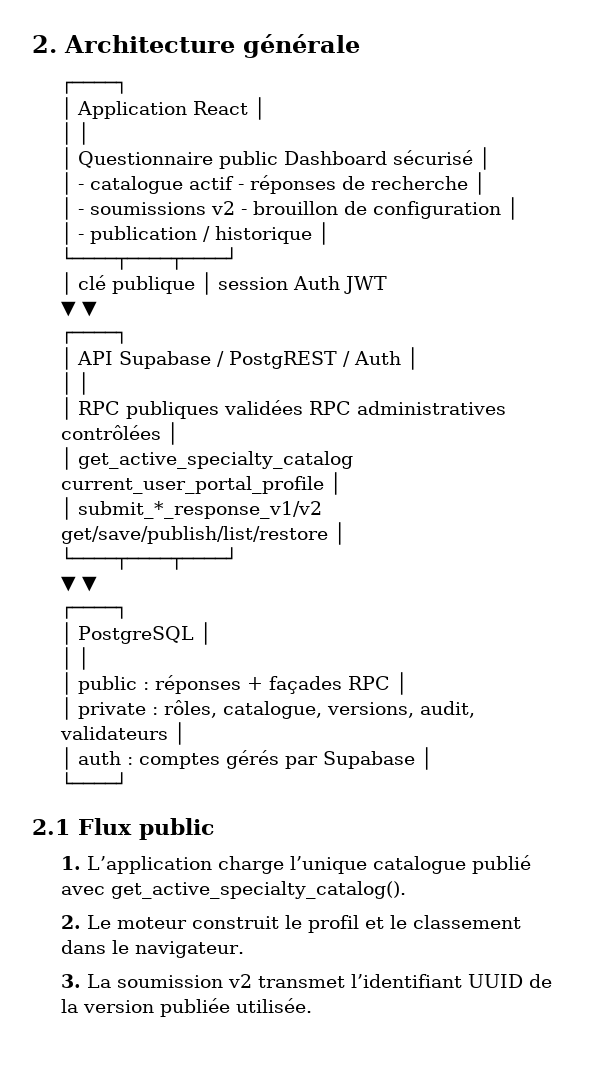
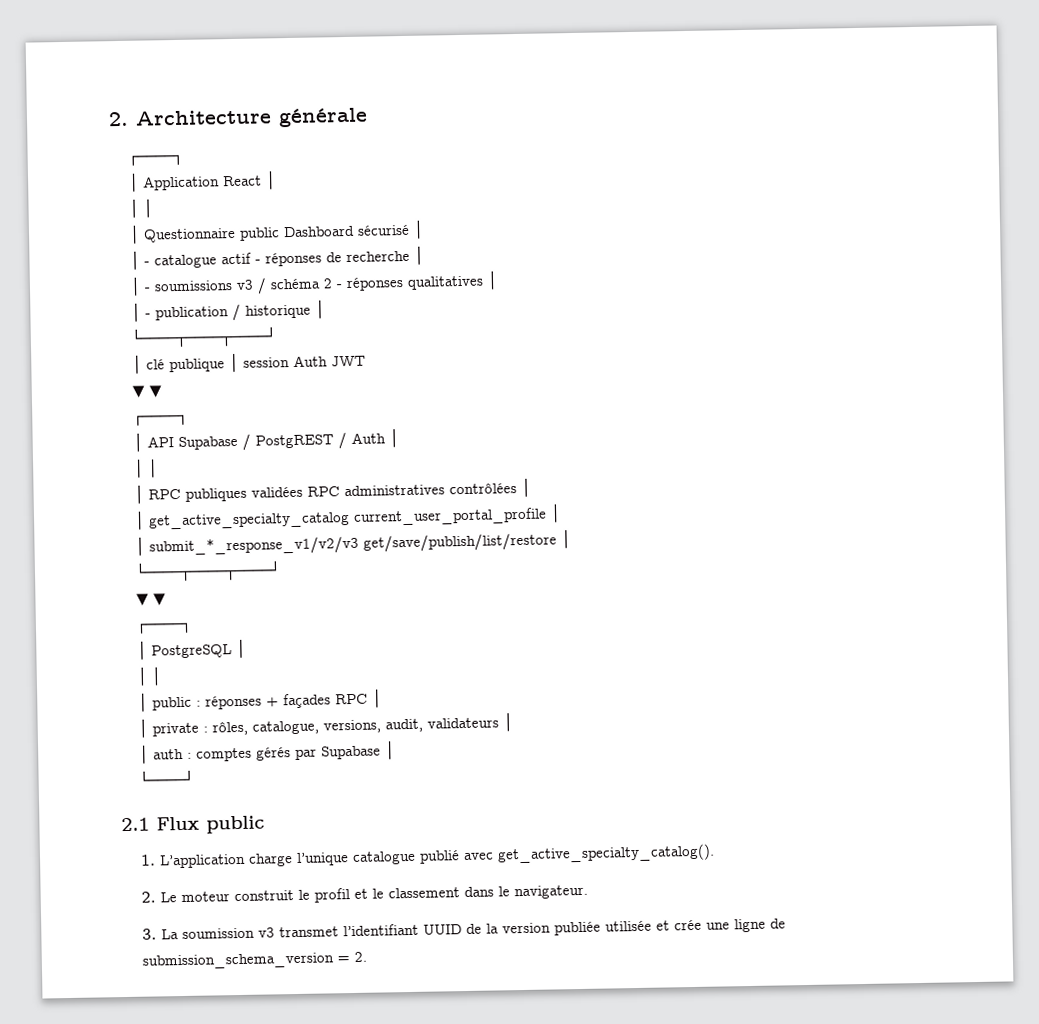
[211,201,502,219] v2 - brouillon de configuration -> [236,275,485,295] v3 / schéma 2 - réponses qualitatives
[78,501,323,519] submit_*_response_v1/v2 -> [149,535,360,557] submit_*_response_v1/v2/v3
[228,974,253,988] v2 -> [258,927,276,938] v3
[236,998,313,1013] utilisée. -> [605,918,787,933] [142,951,368,970] utilisée et crée une ligne de submission_schema_version = 2.

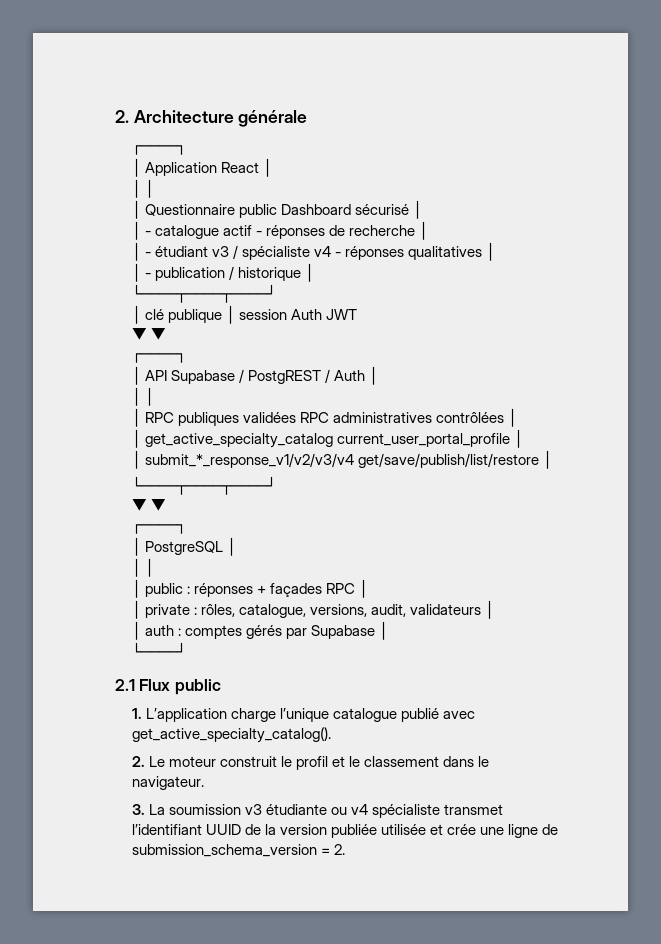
[154,280,234,292] soumissions -> [154,246,208,257] étudiant
[270,278,334,290] schéma 2 -> [241,246,332,260] spécialiste v4
[149,535,360,557] submit_*_response_v1/v2/v3 -> [144,453,354,468] submit_*_response_v1/v2/v3/v4
(276, 932) none -> [265,804,441,818] étudiante ou v4 spécialiste

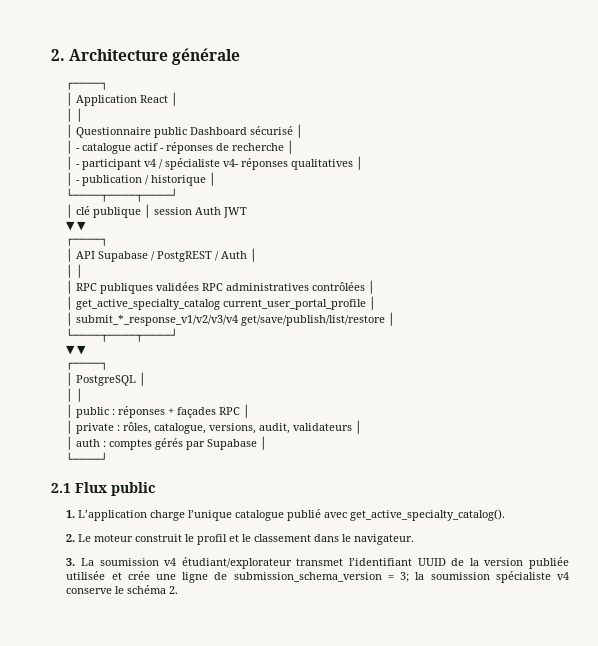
[154,245,342,260] étudiant v3 / spécialiste v4 - -> [82,158,240,170] participant v4 / spécialiste v4-
[244,804,441,818] v3 étudiante ou v4 spécialiste -> [164,557,292,569] v4 étudiant/explorateur
(330, 851) none -> [400,571,569,583] [66,585,167,594] 3; la soumission spécialiste v4 conserve le schéma

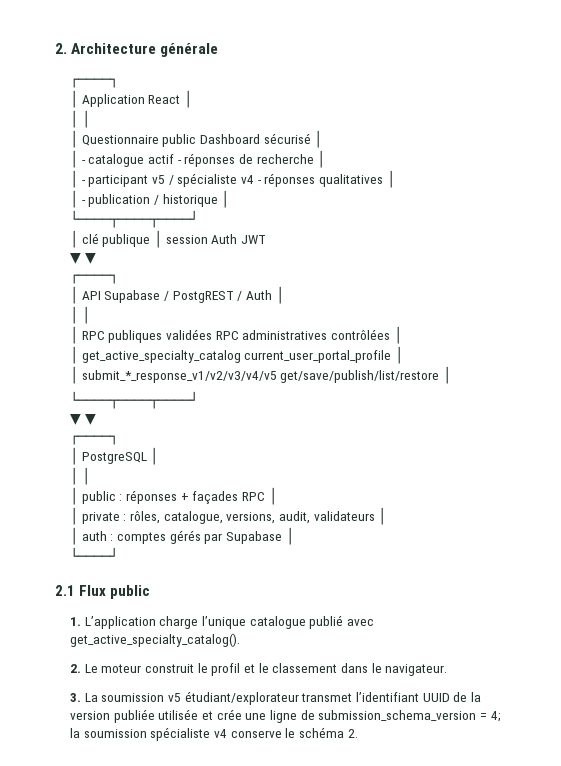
[144,159,157,167] v4 -> [152,175,166,184] v5
[223,159,240,167] v4- -> [240,175,262,184] v4 -
[76,315,239,326] submit_*_response_v1/v2/v3/v4 -> [81,370,277,383] submit_*_response_v1/v2/v3/v4/v5
[164,558,177,566] v4 -> [168,693,182,702] v5
[400,572,410,582] 3; -> [490,711,501,722] 4;

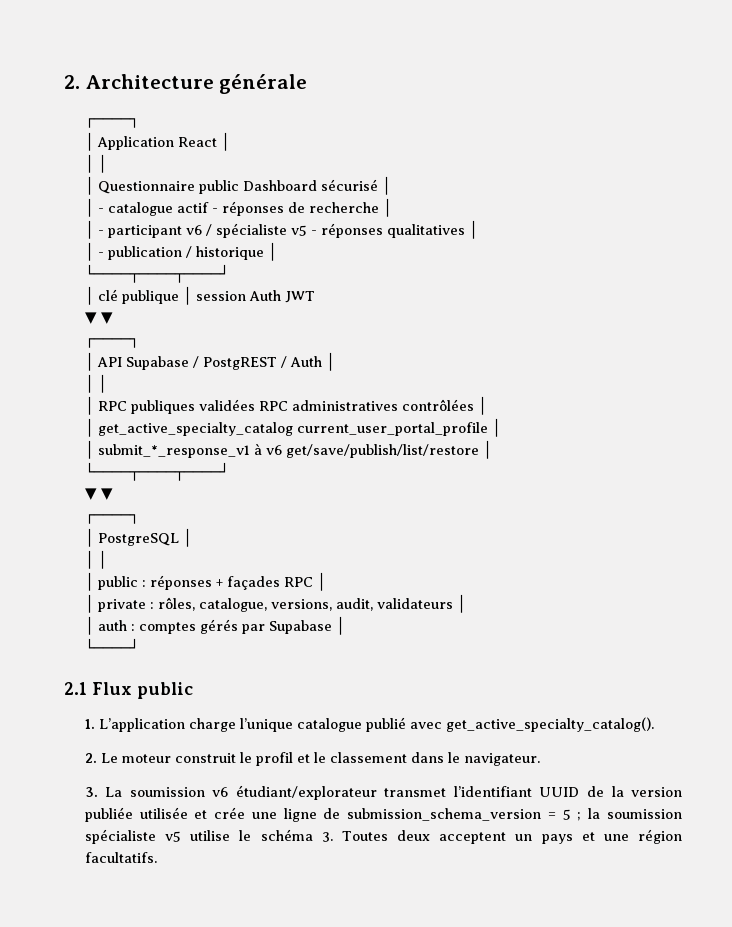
[152,175,166,184] v5 -> [185,225,202,235] v6
[240,175,254,184] v4 -> [290,225,307,236] v5
[81,370,277,383] submit_*_response_v1/v2/v3/v4/v5 -> [97,443,282,458] submit_*_response_v1 à v6
[168,693,182,702] v5 -> [212,787,229,797] v6
[490,711,501,722] 4; -> [562,809,582,821] 5 ;
[214,727,358,738] v4 conserve le schéma 2. -> [165,829,682,844] [84,852,157,863] v5 utilise le schéma 3. Toutes deux acceptent un pays et une région facultatifs.

